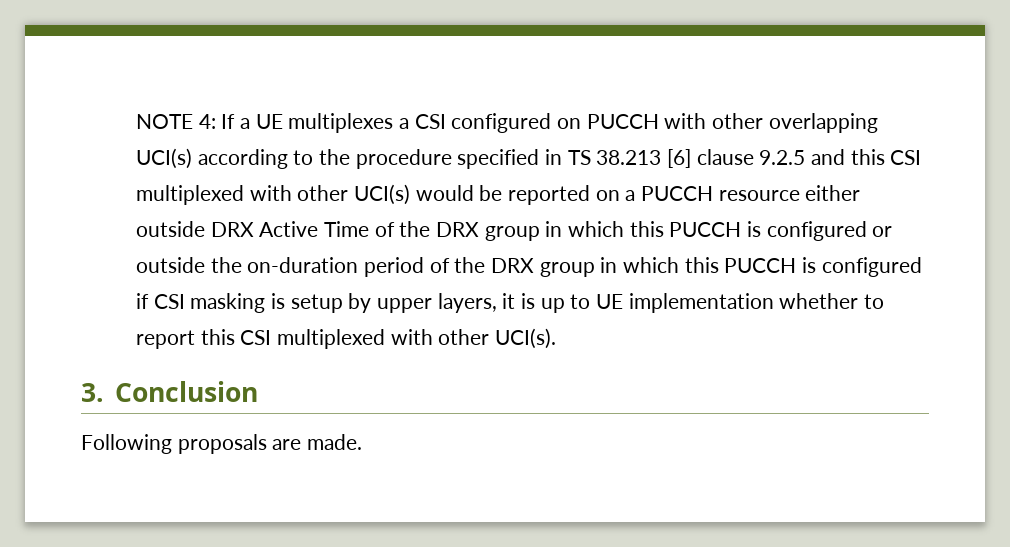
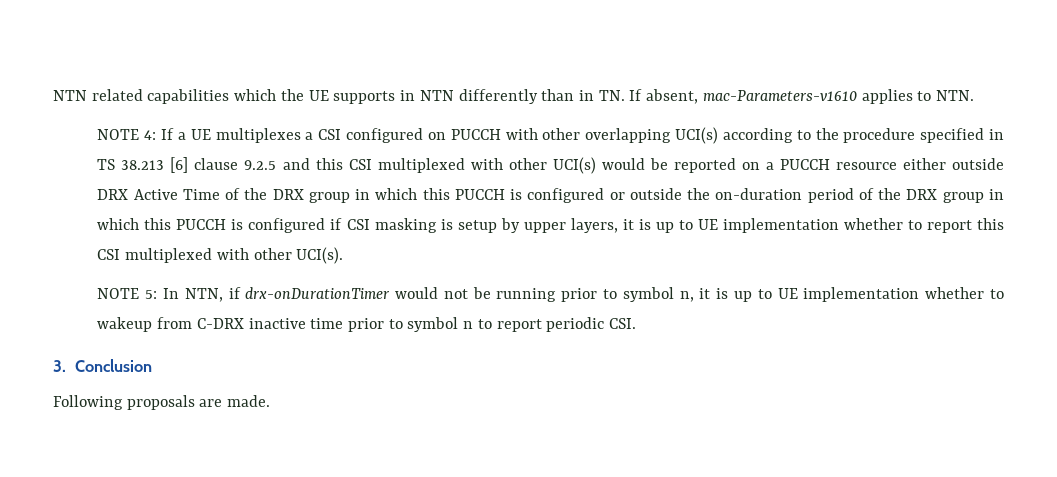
(135, 121) none -> [53,89,975,104] NTN related capabilities which the UE supports in NTN differently than in TN. If absent, mac-Parameters-v1610 applies to NTN. //
(556, 338) none -> [97,287,1004,302] [97,317,637,332] // NOTE 5: In NTN, if drx-onDurationTimer would not be running prior to symbol n, it is up to UE implementation whether to wakeup from C-DRX inactive time prior to symbol n to report periodic CSI.

